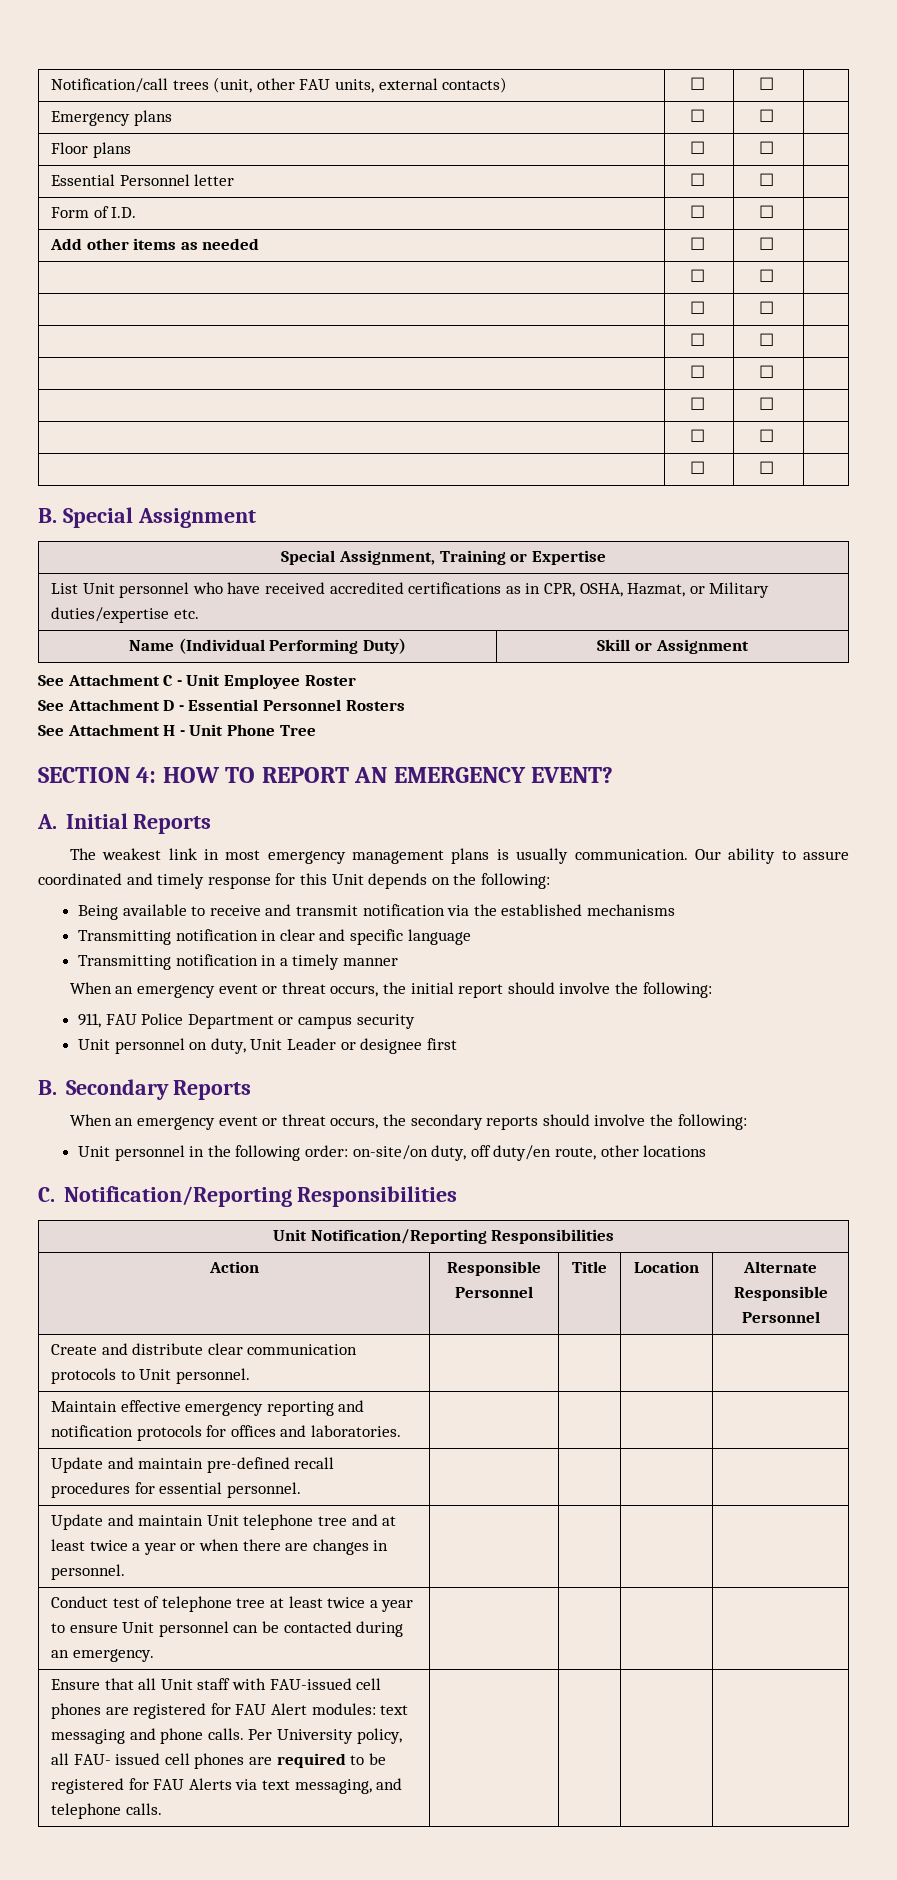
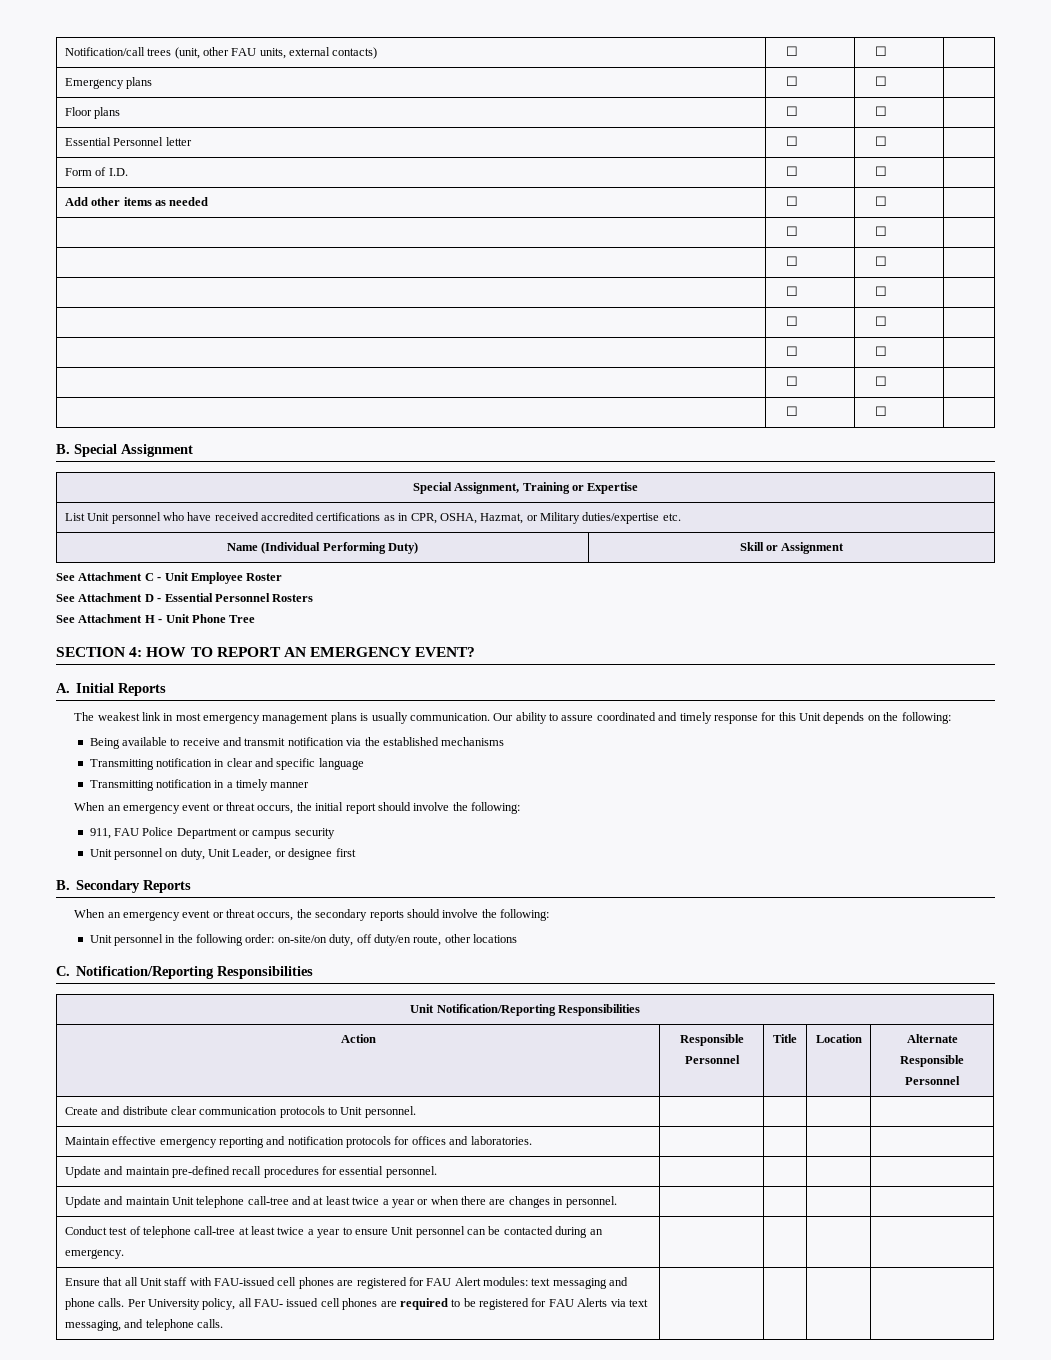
[286,1038,336,1050] Leader -> [232,848,272,860] Leader,
[318,1516,348,1526] tree -> [247,1196,289,1205] call-tree
[236,1598,266,1608] tree -> [194,1226,236,1235] call-tree

